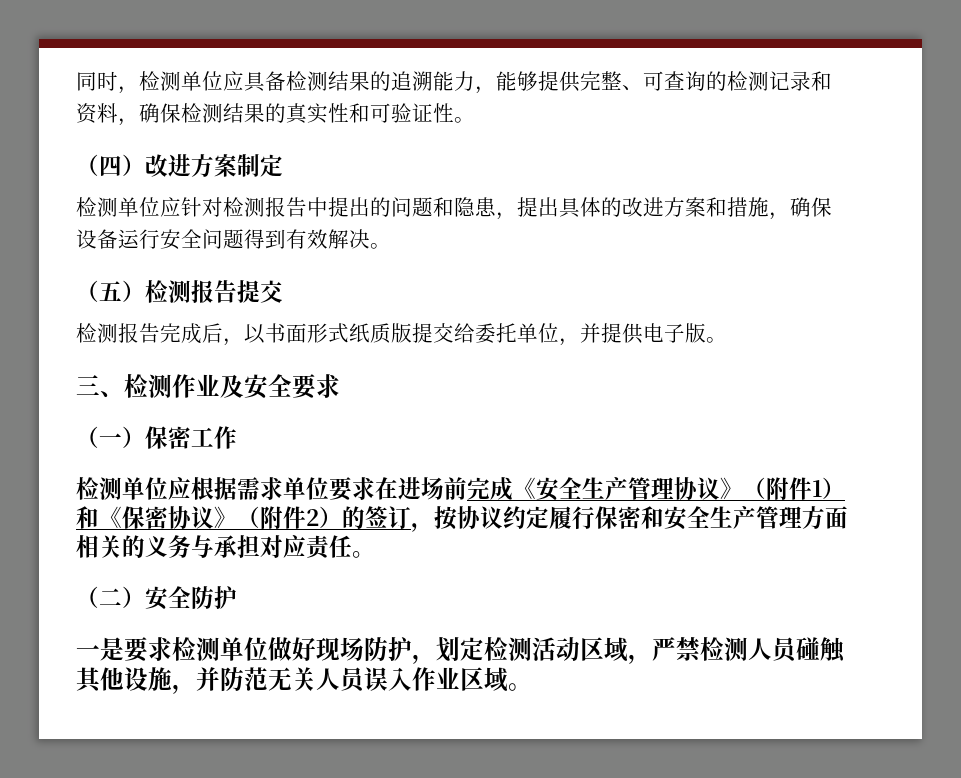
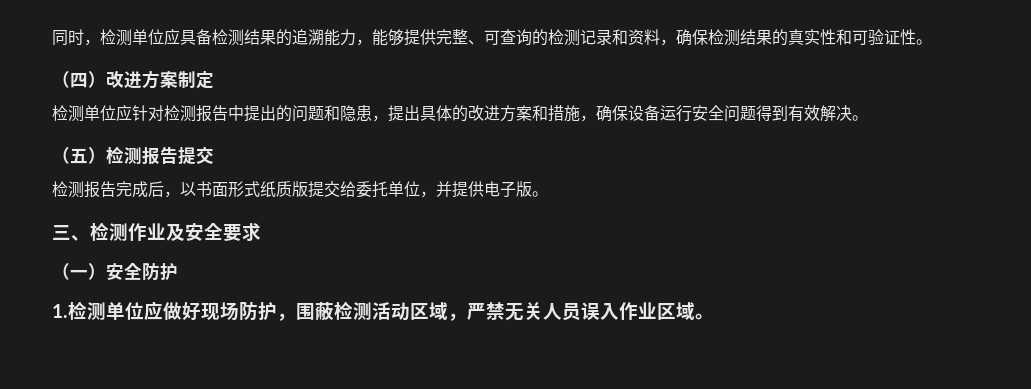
[145,426,237,449] [76,477,845,501] [76,506,848,532] [76,535,375,560] [76,586,237,610] [76,637,268,662] 保密工作 // 检测单位应根据需求单位要求在进场前完成《安全生产管理协议》（附件1）和《保密协议》（附件2）的签订，按协议约定履行保密和安全生产管理方面相关的义务与承担对应责任。 // （二）安全防护 // 一是要求检测单位 -> [106,262,178,281] [52,301,163,321] 安全防护 // 1.检测单位应
[436,637,484,662] 划定 -> [296,302,334,321] 围蔽
[700,637,846,663] [76,667,268,694] 检测人员碰触其他设施，并防范 -> (505, 311) none

